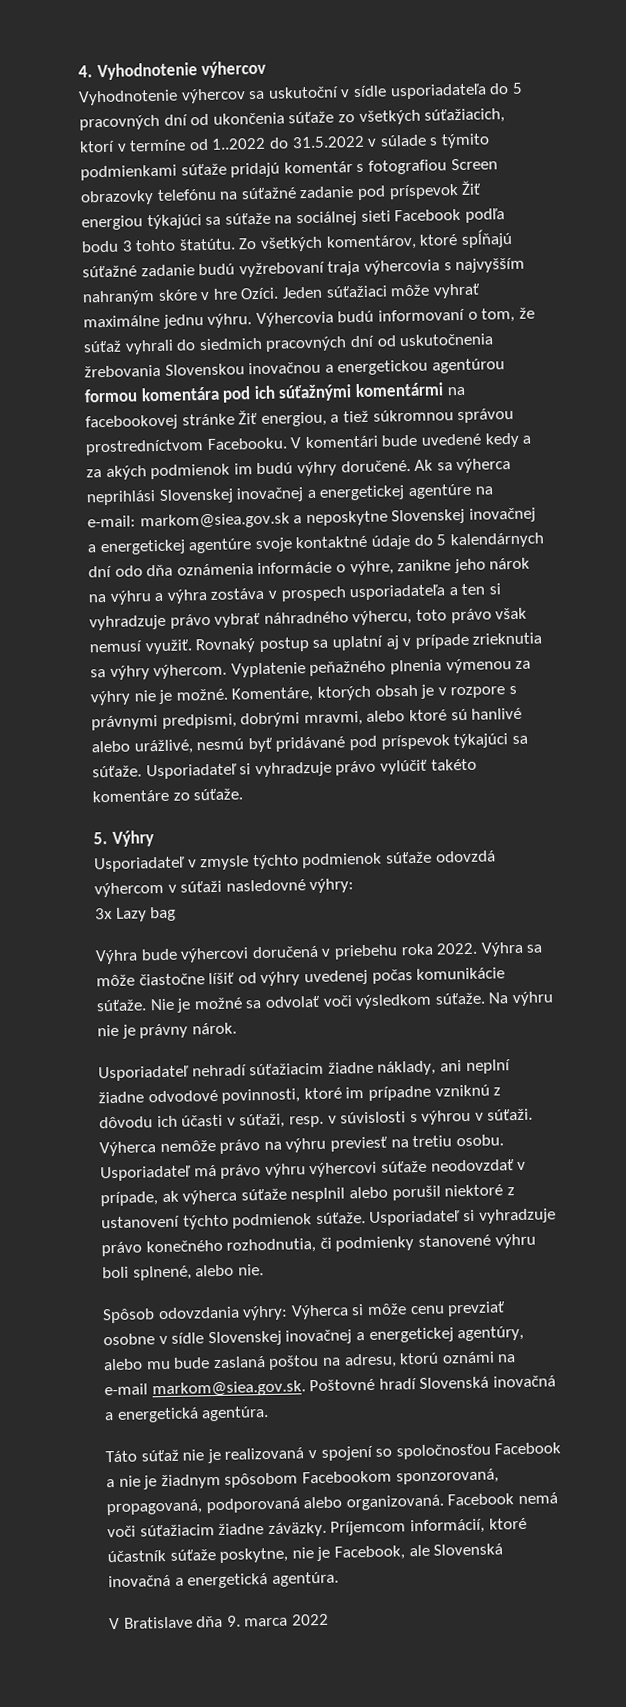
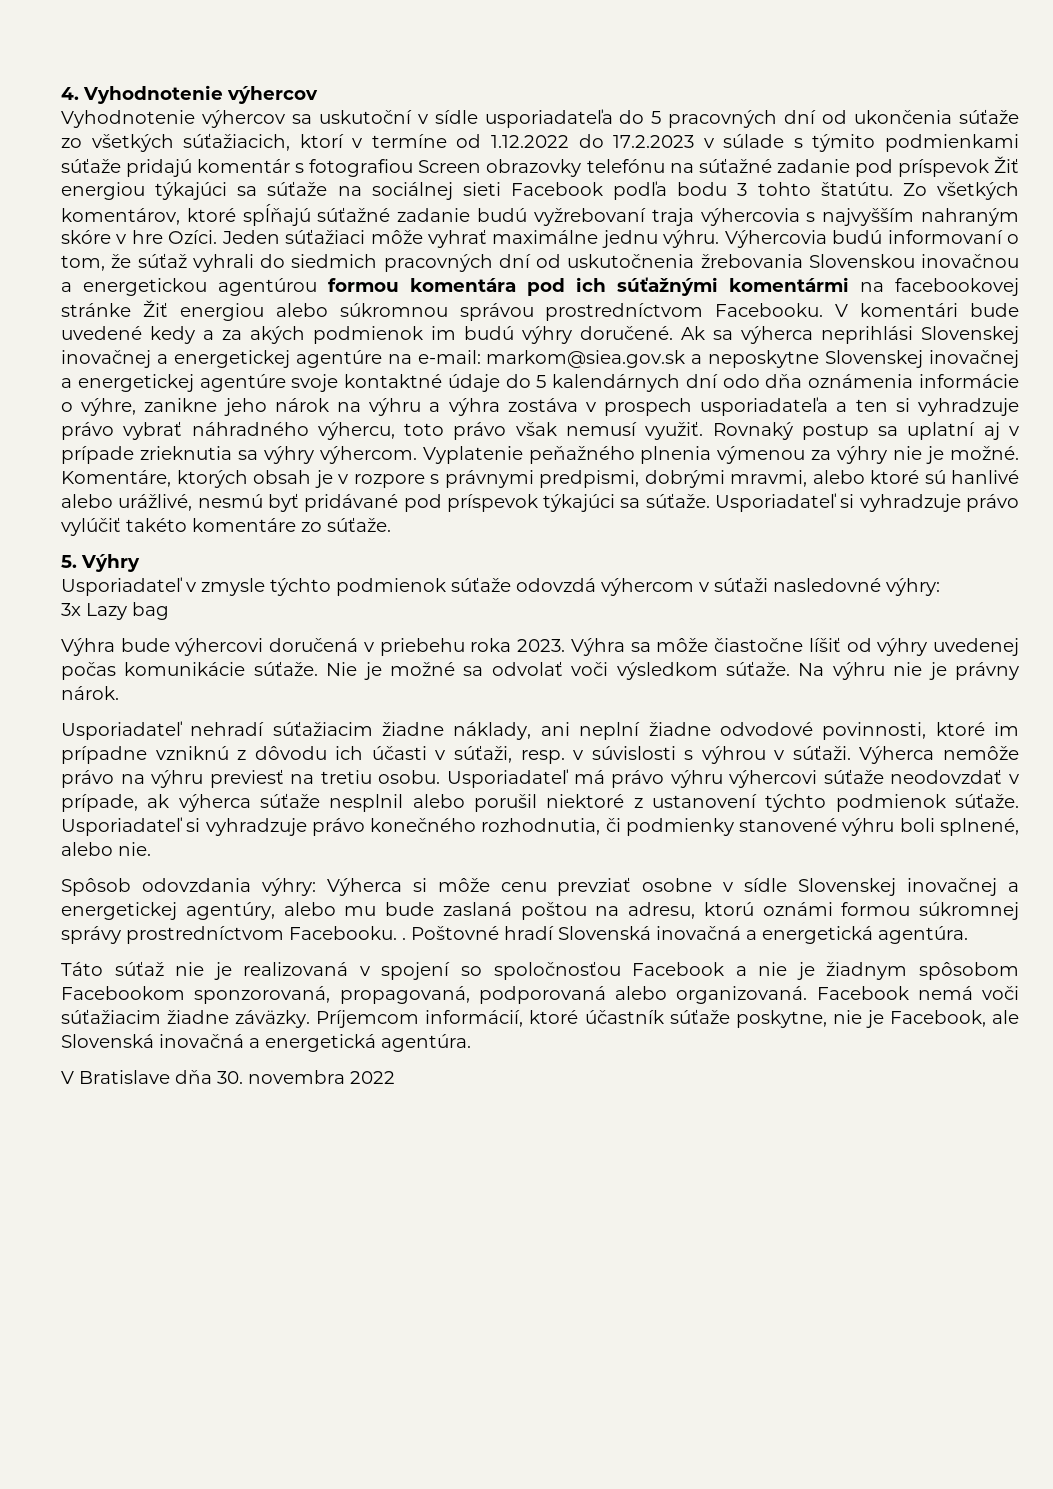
[211,135,365,150] 1..2022 do 31.5.2022 -> [490,134,695,148] 1.12.2022 do 17.2.2023
[260,410,369,427] energiou, a tiež -> [179,303,328,321] energiou alebo
[436,942,479,955] 2022. -> [517,639,566,652] 2023.
[497,1354,517,1363] [104,1380,306,1398] na e-mail markom@siea.gov.sk. -> [841,902,1019,920] [61,926,406,944] formou súkromnej správy prostredníctvom Facebooku. .
[226,1615,289,1627] 9. marca -> [217,1070,345,1084] 30. novembra

